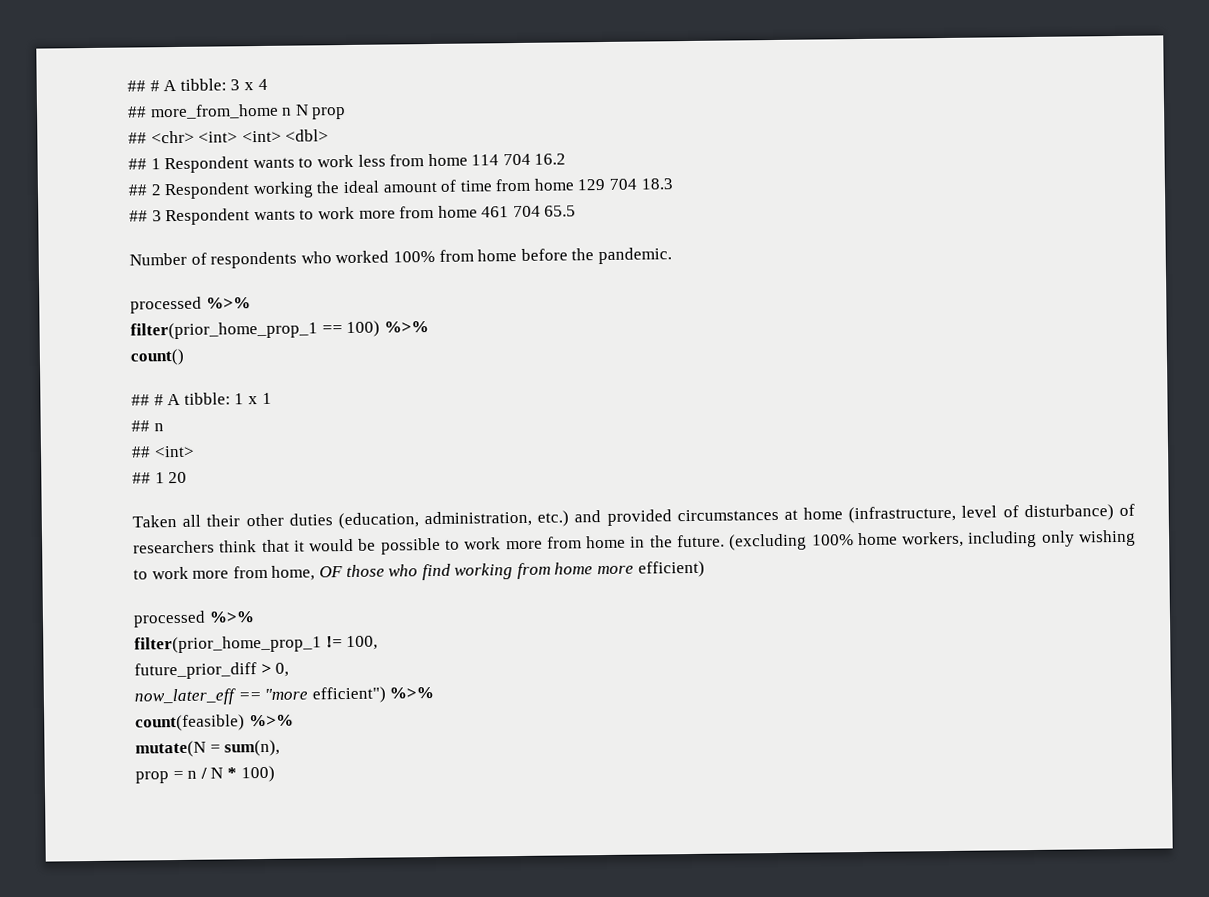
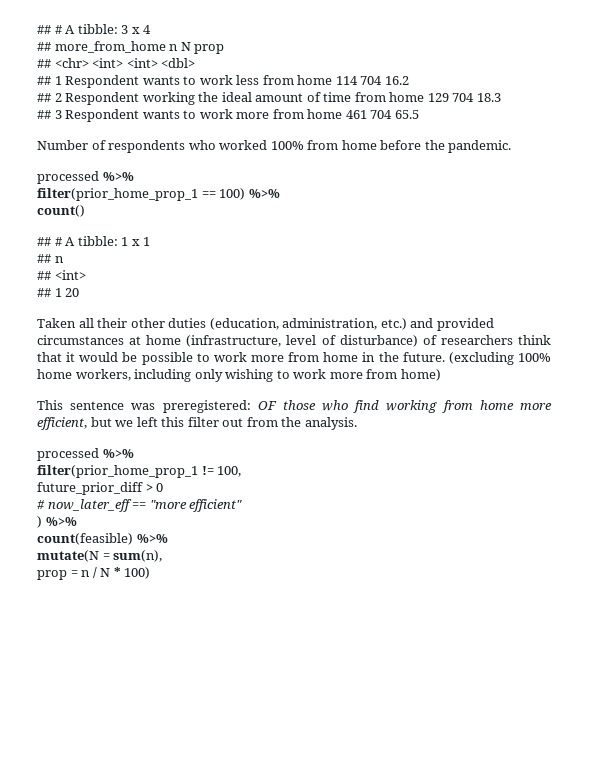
[271,565,316,581] home, -> [400,369,441,381] [37,400,251,413] home) // This sentence was preregistered:
[637,560,705,578] efficient) -> [37,417,357,430] efficient, but we left this filter out from the analysis.
[275,662,290,677] 0, // -> [156,483,164,492] [37,500,45,509] 0 // #
[311,686,386,704] efficient") -> [189,499,243,512] [37,516,42,528] efficient" // )

